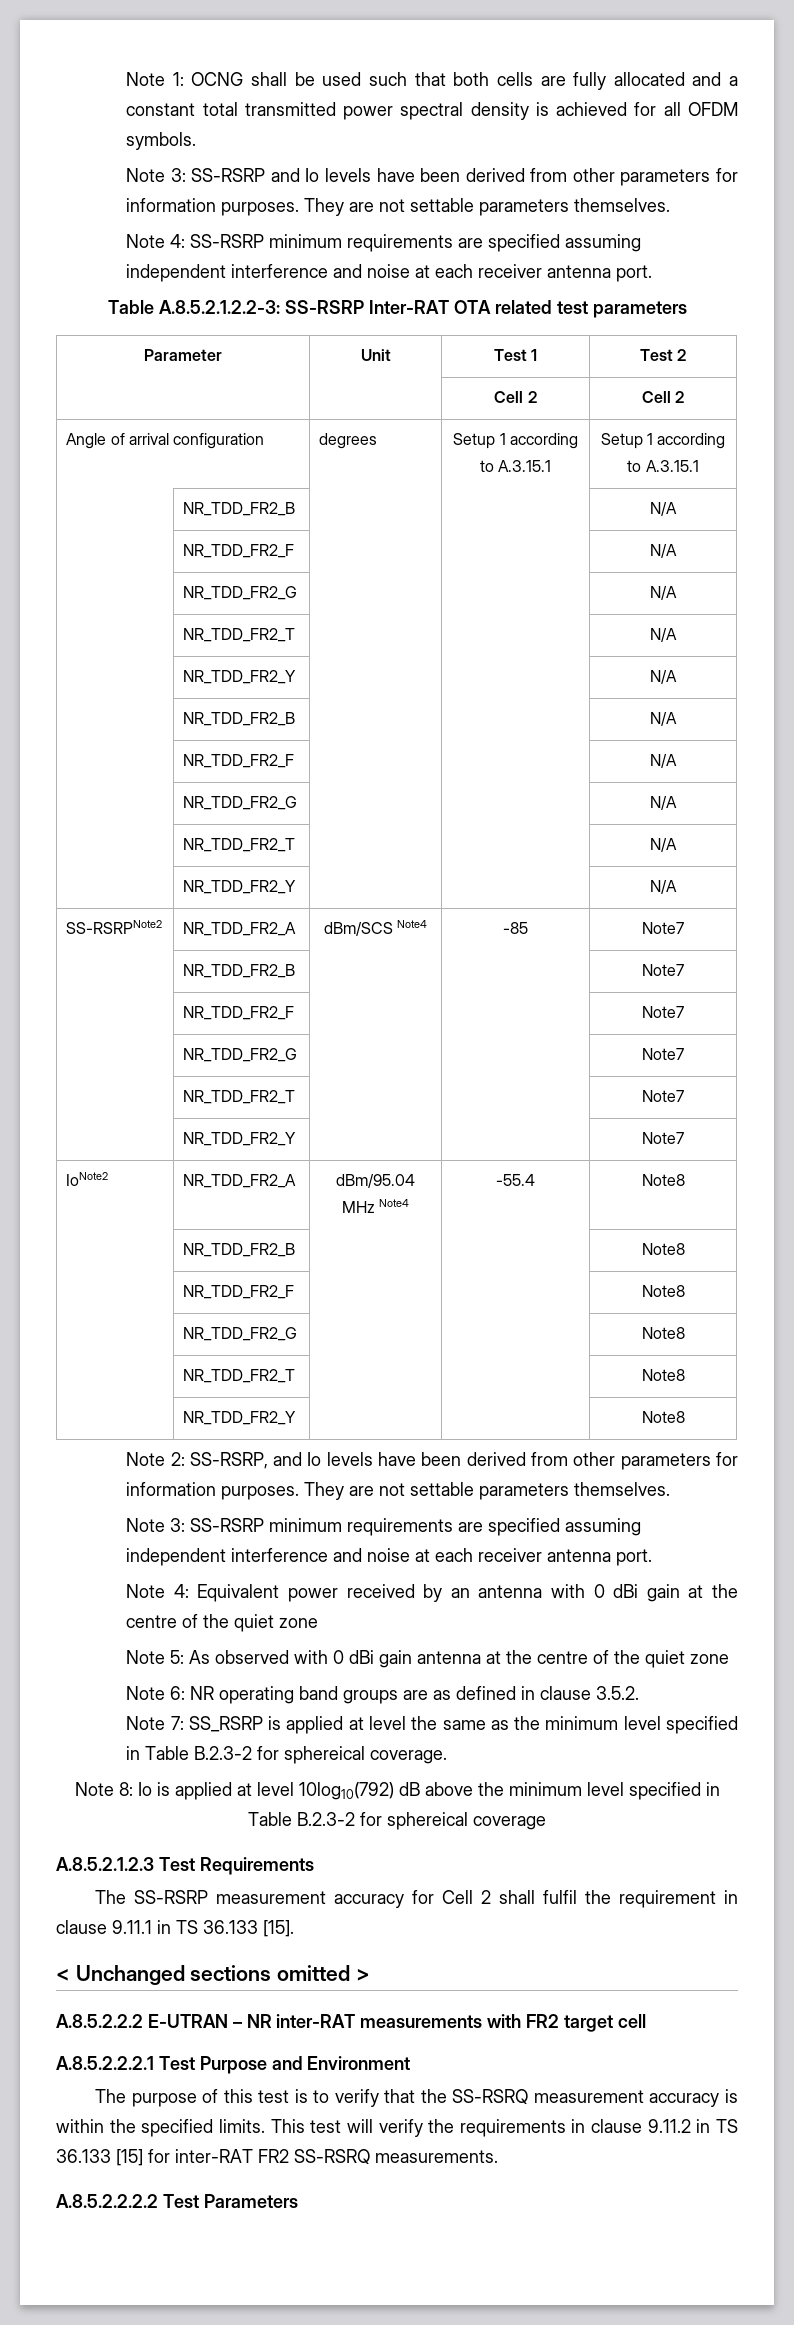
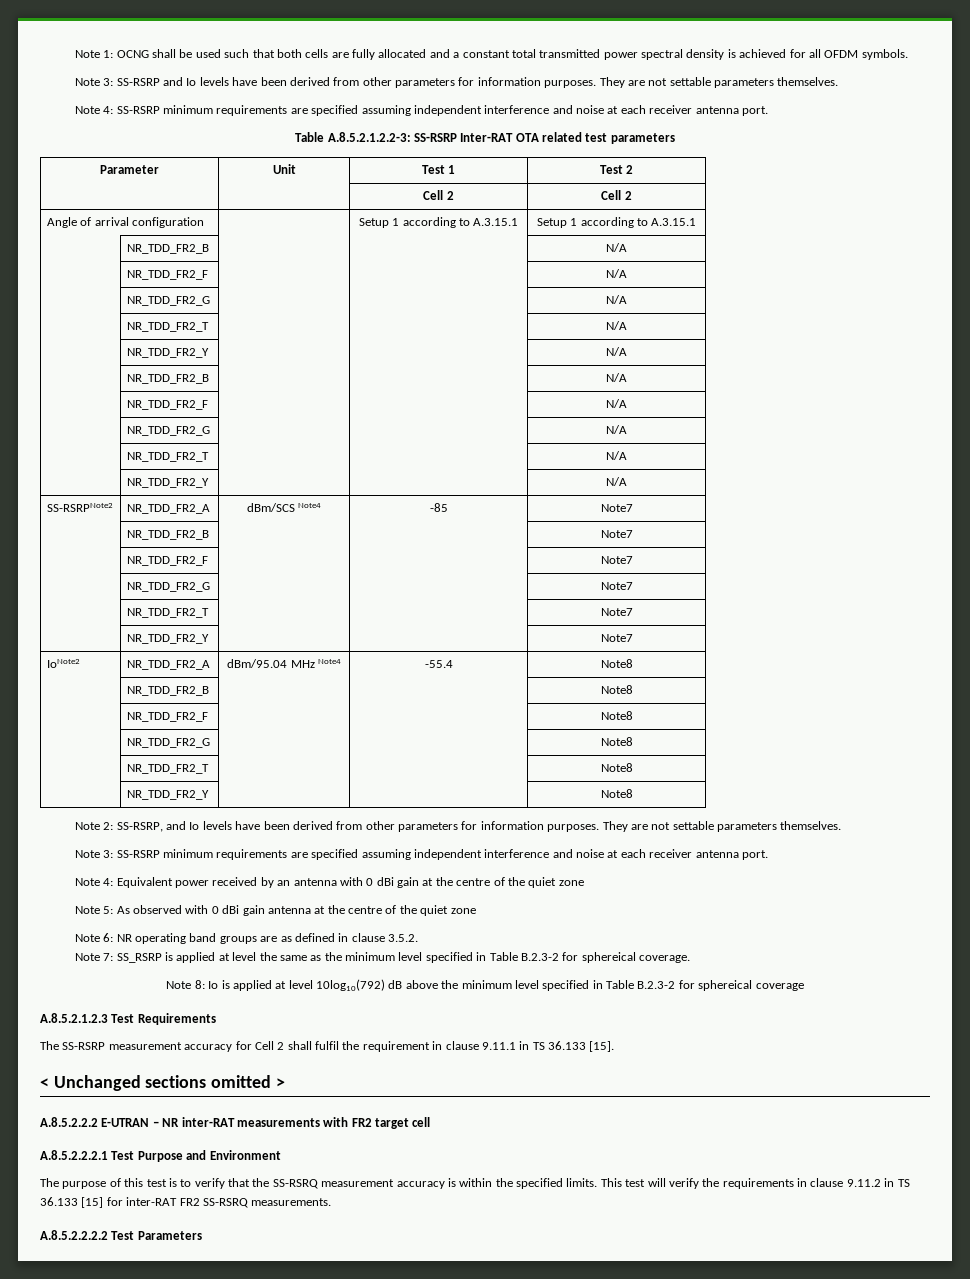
[319,433,378,449] degrees -> (205, 222) none

